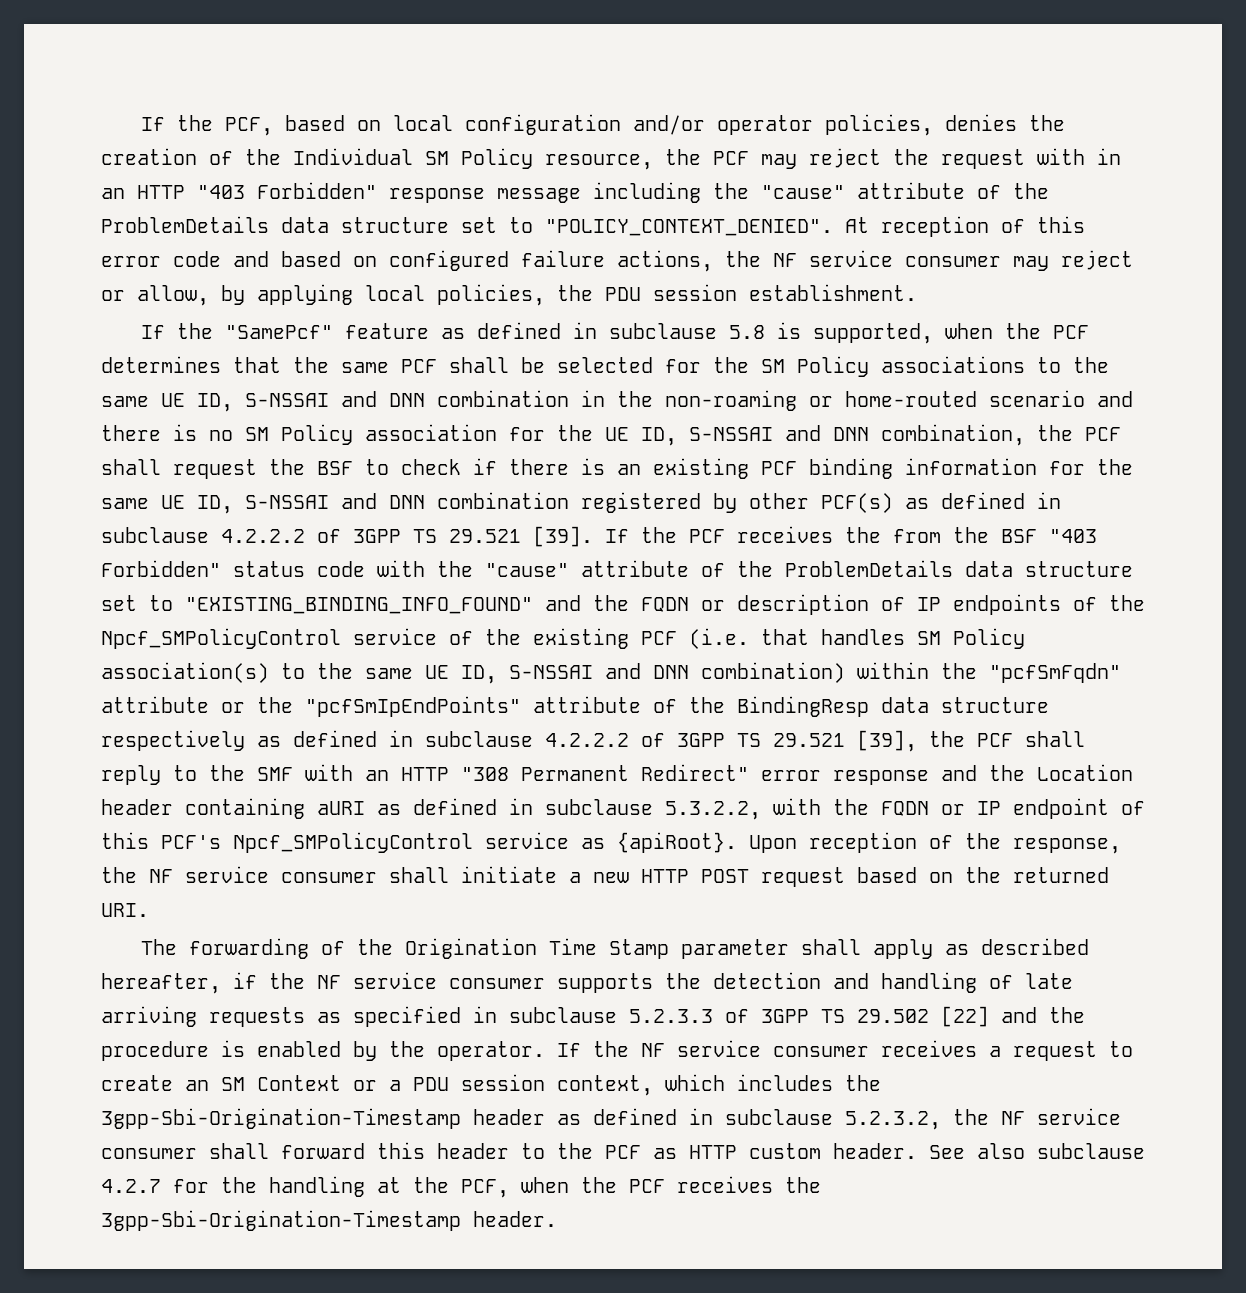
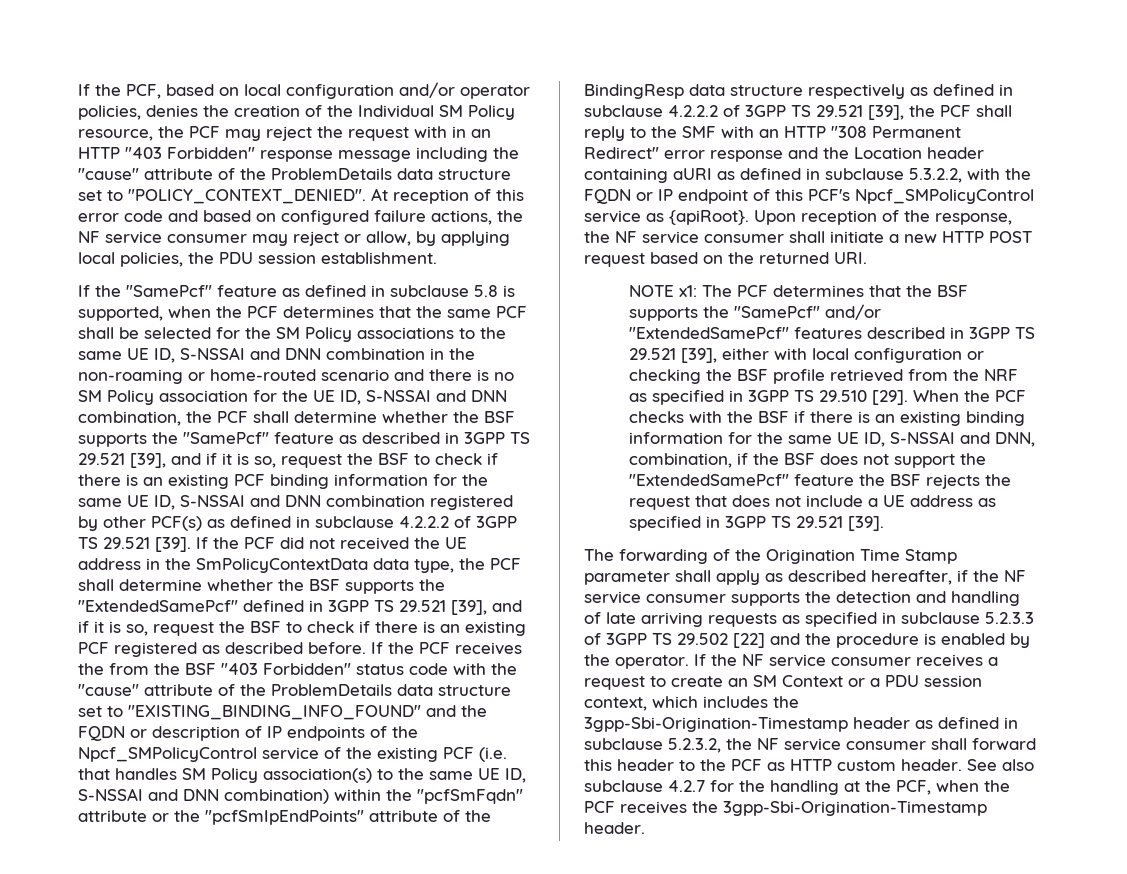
(161, 467) none -> [294,411,515,423] [78,432,530,447] [78,453,276,468] determine whether the BSF supports the "SamePcf" feature as described in 3GPP TS 29.521 [39], and if it is so,
(725, 536) none -> [280,537,467,550] [78,558,521,573] [78,579,445,594] [78,600,522,615] [78,621,526,636] [78,642,450,657] did not received the UE address in the SmPolicyContextData data type, the PCF shall determine whether the BSF supports the "ExtendedSamePcf" defined in 3GPP TS 29.521 [39], and if it is so, request the BSF to check if there is an existing PCF registered as described before. If the PCF
(149, 910) none -> [629,285,969,297] [629,304,882,321] [629,327,1036,339] [629,348,985,363] [629,369,1019,384] [629,390,1027,405] [629,411,1026,426] [629,431,1036,447] [629,453,987,468] [629,474,1012,489] [629,495,997,510] [629,516,885,531] // NOTE x1: The PCF determines that the BSF supports the "SamePcf" and/or "ExtendedSamePcf" features described in 3GPP TS 29.521 [39], either with local configuration or checking the BSF profile retrieved from the NRF as specified in 3GPP TS 29.510 [29]. When the PCF checks with the BSF if there is an existing binding information for the same UE ID, S-NSSAI and DNN, combination, if the BSF does not support the "ExtendedSamePcf" feature the BSF rejects the request that does not include a UE address as specified in 3GPP TS 29.521 [39].

